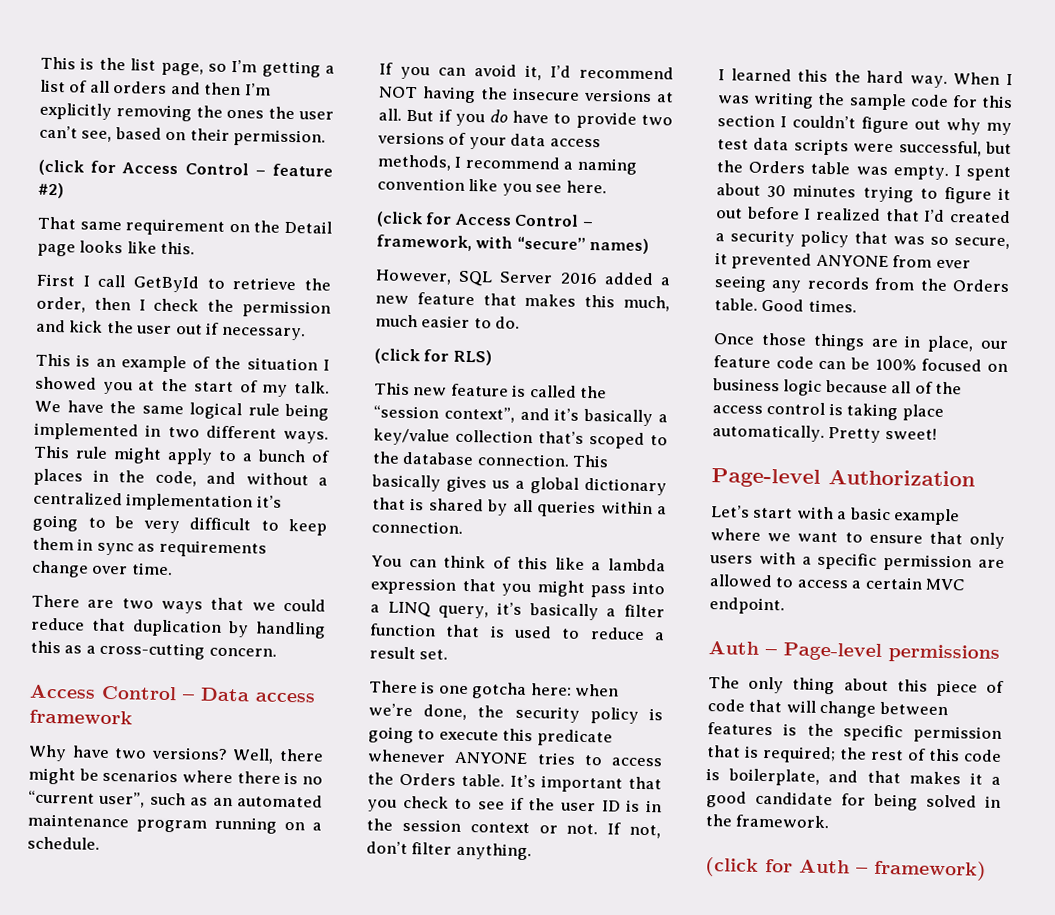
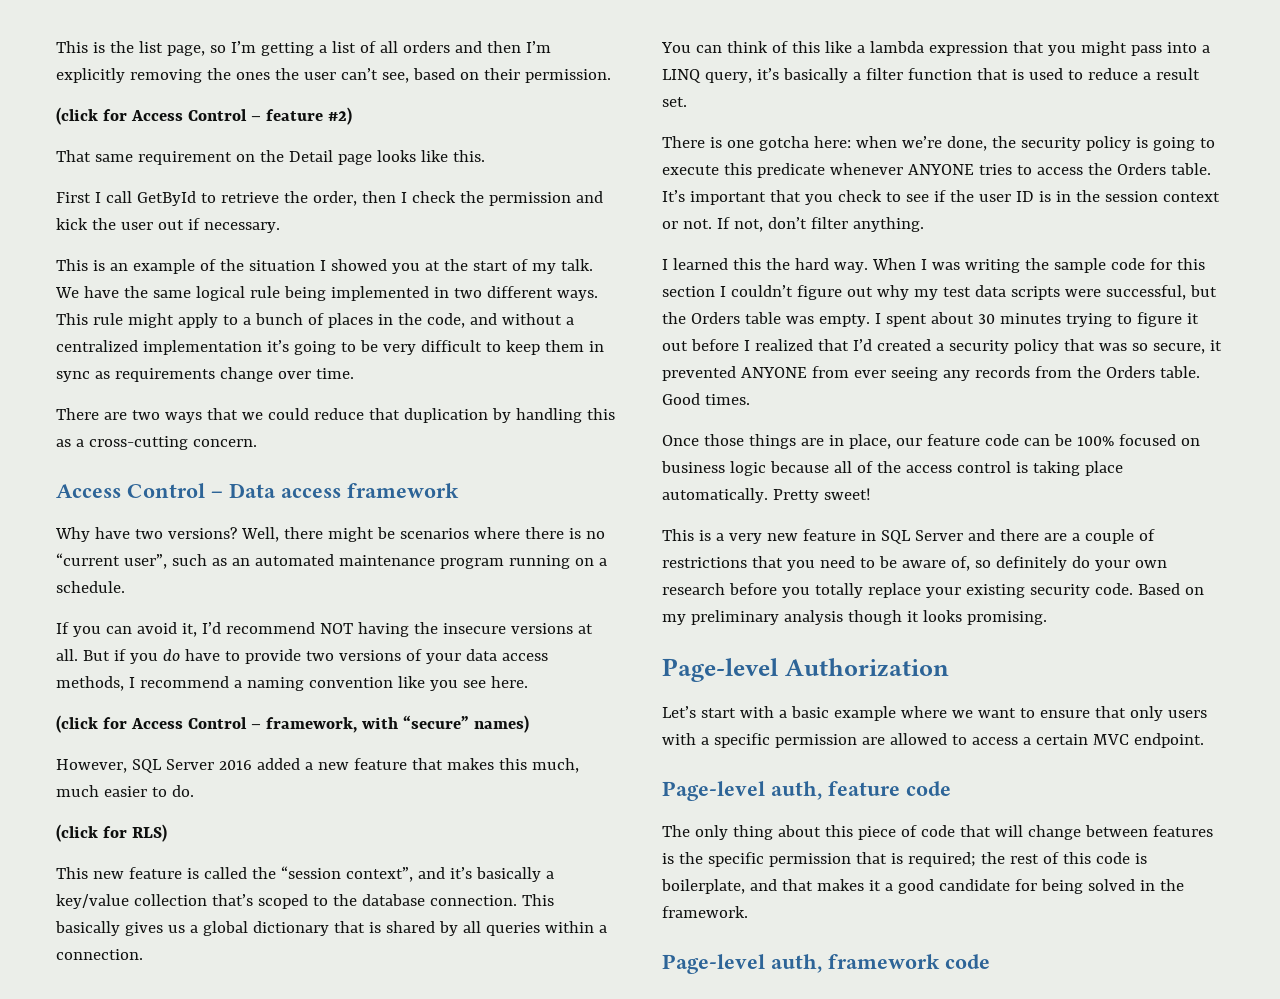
(937, 433) none -> [662,529,1155,544] [662,556,1167,571] [662,583,1204,598] [662,610,1047,625] // This is a very new feature in SQL Server and there are a couple of restrictions that you need to be aware of, so definitely do your own research before you totally replace your existing security code. Based on my preliminary analysis though it looks promising.
[708,641,1000,663] Auth – Page-level permissions -> [662,781,951,801] Page-level auth, feature code
[705,857,987,881] (click for Auth – framework) -> [662,954,990,974] Page-level auth, framework code

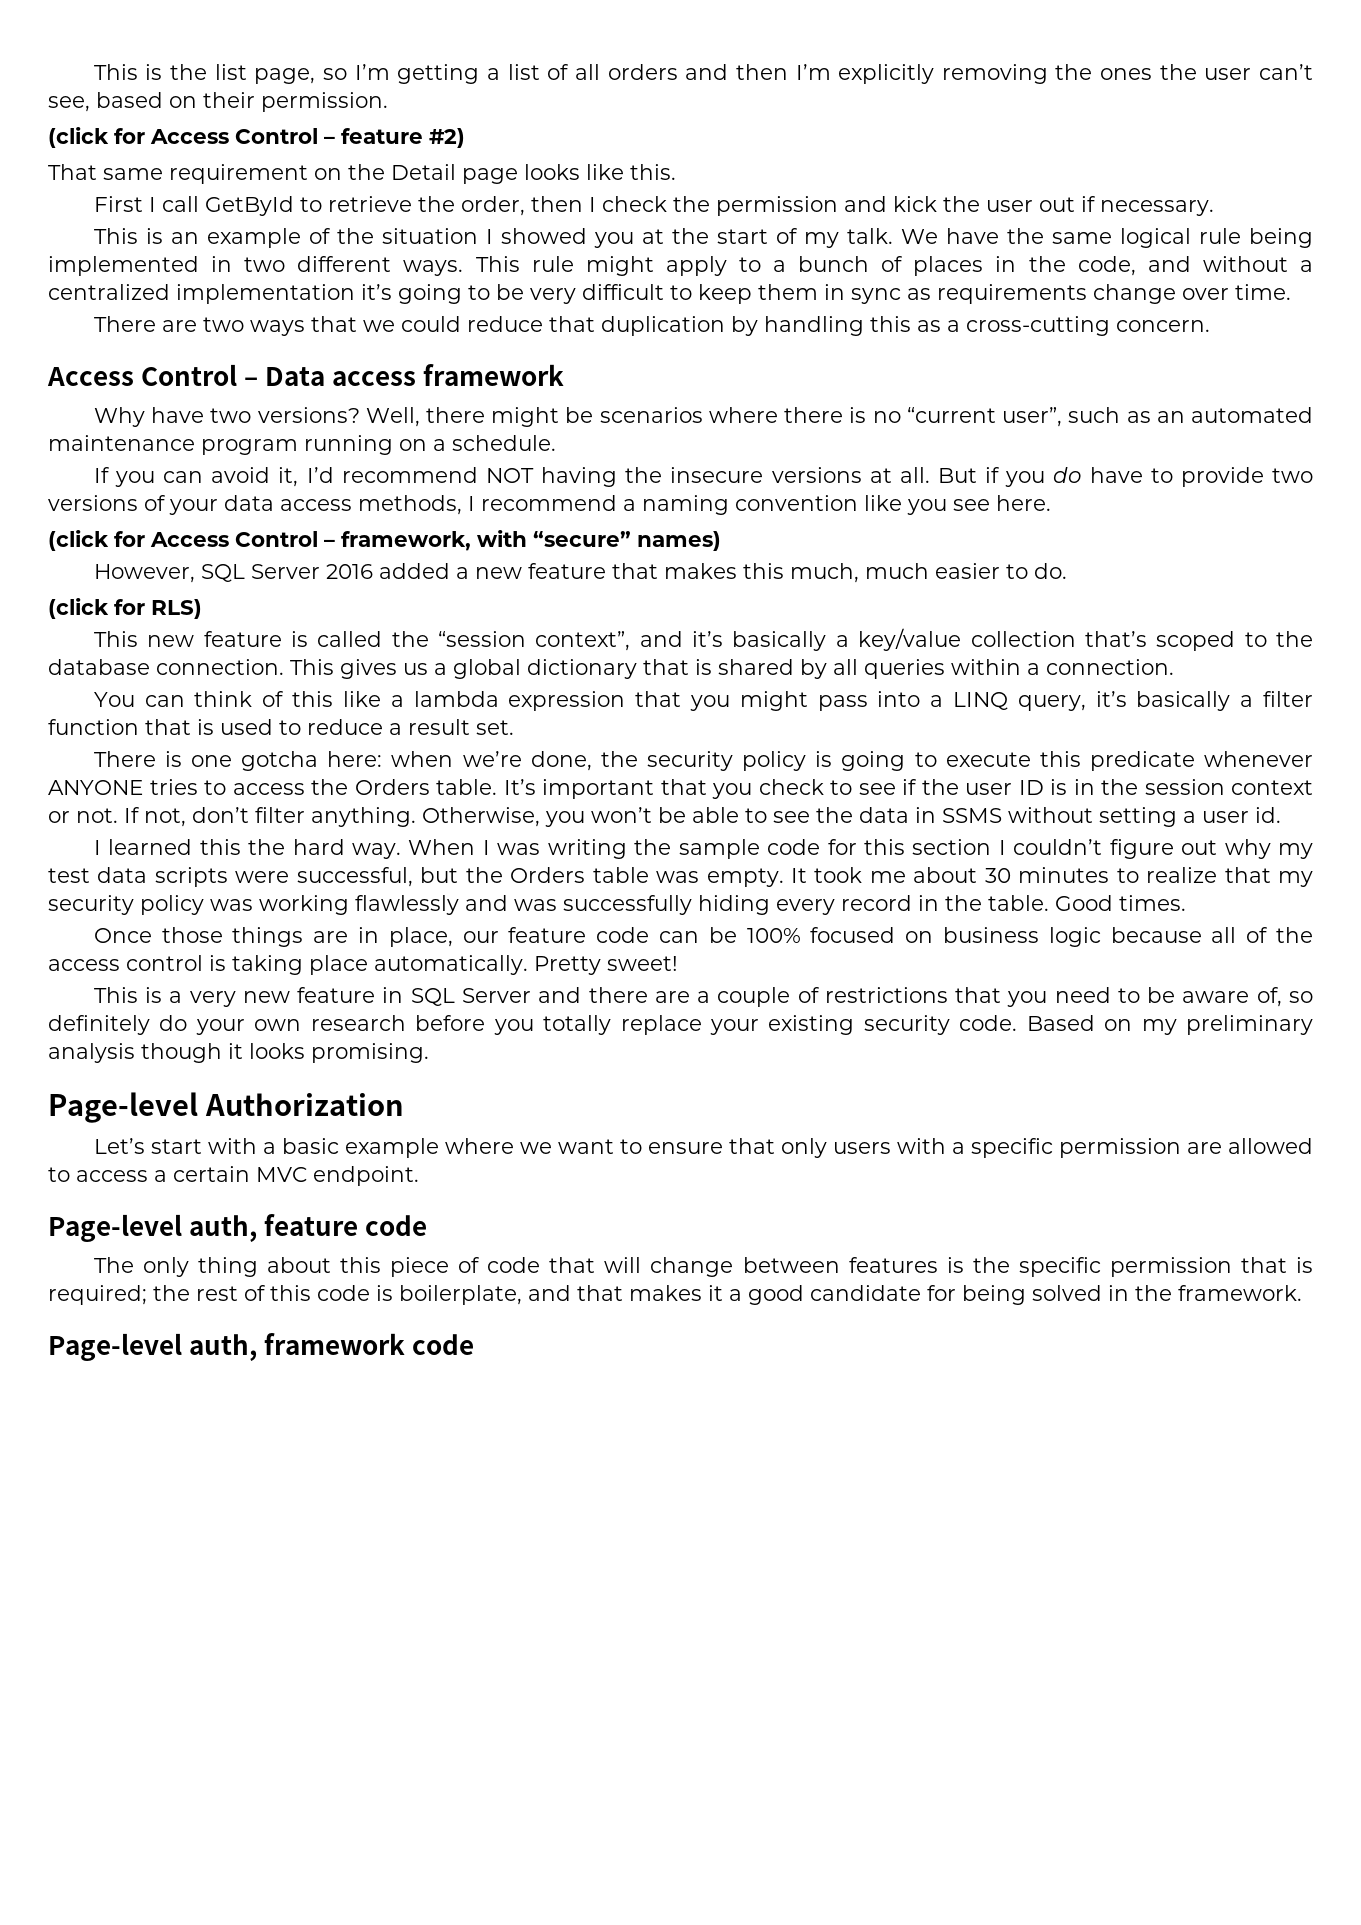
[55,921,120,936] basically -> (334, 667) none
(924, 224) none -> [422,807,1281,827] Otherwise, you won’t be able to see the data in SSMS without setting a user id.
[874,312,1199,327] [662,339,1222,354] [662,366,1155,381] I spent about 30 minutes trying to figure it out before I realized that I’d created a security policy that was so secure, it prevented ANYONE from ever seeing any records from the Orders -> [790,867,1314,887] [48,895,982,915] It took me about 30 minutes to realize that my security policy was working flawlessly and was successfully hiding every record in the

